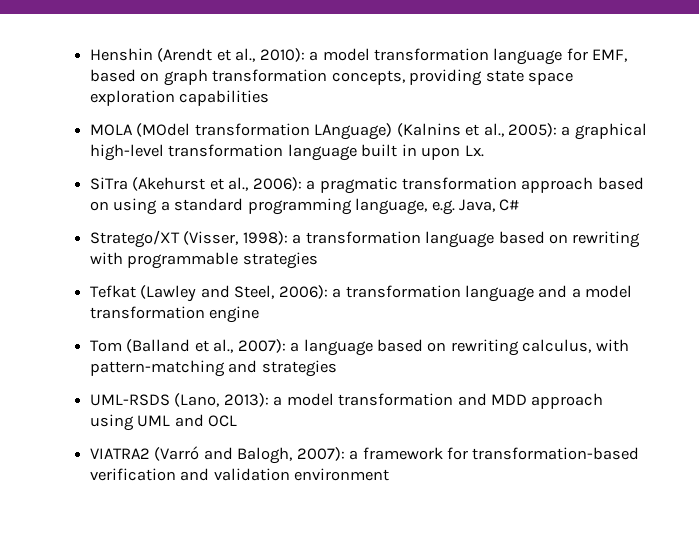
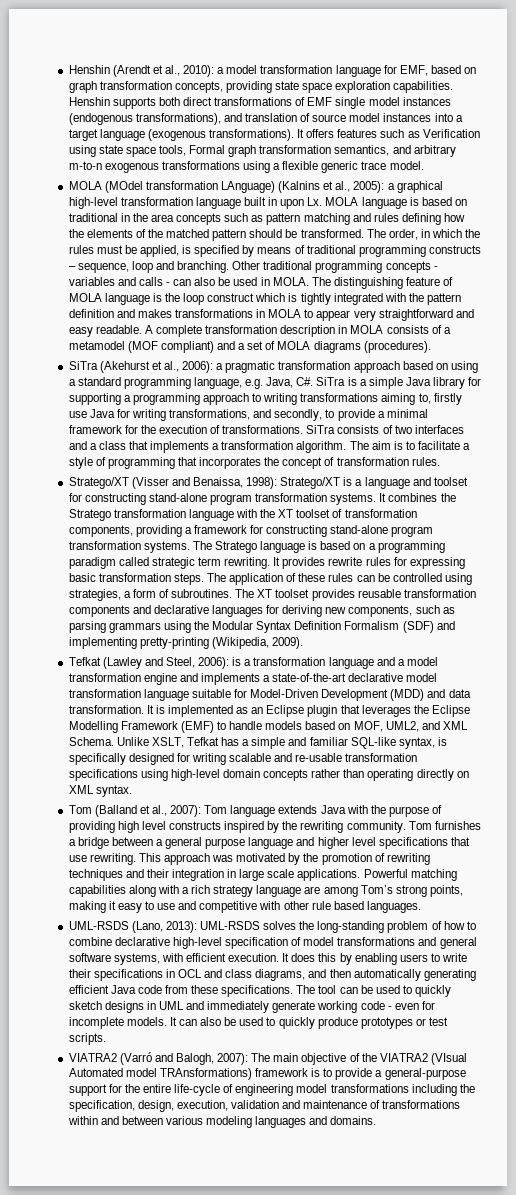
[179,90,270,106] capabilities -> [393,81,454,93] [68,97,451,109] [68,113,463,125] [68,129,480,141] [68,145,456,157] [68,161,424,173] capabilities. Henshin supports both direct transformations of EMF single model instances (endogenous transformations), and translation of source model instances into a target language (exogenous transformations). It offers features such as Verification using state space tools, Formal graph transformation semantics, and arbitrary m-to-n exogenous transformations using a flexible generic trace model.
(484, 151) none -> [325,197,467,209] [68,213,466,225] [68,229,481,241] [68,245,481,257] [68,261,438,273] [68,277,454,289] [68,293,462,305] [68,309,474,321] [68,325,451,337] [68,341,431,353] MOLA language is based on traditional in the area concepts such as pattern matching and rules defining how the elements of the matched pattern should be transformed. The order, in which the rules must be applied, is specified by means of traditional programming constructs – sequence, loop and branching. Other traditional programming concepts - variables and calls - can also be used in MOLA. The distinguishing feature of MOLA language is the loop construct which is tightly integrated with the pattern definition and makes transformations in MOLA to appear very straightforward and easy readable. A complete transformation description in MOLA consists of a metamodel (MOF compliant) and a set of MOLA diagrams (procedures).
[499,199,520,211] [89,230,641,248] [89,252,318,269] C# // Stratego/XT (Visser, 1998): a transformation language based on rewriting with programmable strategies -> [296,377,482,389] [68,393,462,405] [68,409,428,421] [68,425,464,434] [68,441,471,453] [68,457,440,469] [68,477,468,489] [68,493,456,505] [68,509,417,521] [68,525,434,537] [68,541,445,553] [68,557,465,569] [68,573,472,585] [68,589,476,601] [68,605,455,617] [68,621,455,633] [68,637,304,649] C#. SiTra is a simple Java library for supporting a programming approach to writing transformations aiming to, firstly use Java for writing transformations, and secondly, to provide a minimal framework for the execution of transformations. SiTra consists of two interfaces and a class that implements a transformation algorithm. The aim is to facilitate a style of programming that incorporates the concept of transformation rules. // Stratego/XT (Visser and Benaissa, 1998): Stratego/XT is a language and toolset for constructing stand-alone program transformation systems. It combines the Stratego transformation language with the XT toolset of transformation components, providing a framework for constructing stand-alone program transformation systems. The Stratego language is based on a programming paradigm called strategic term rewriting. It provides rewrite rules for expressing basic transformation steps. The application of these rules can be controlled using strategies, a form of subroutines. The XT toolset provides reusable transformation components and declarative languages for deriving new components, such as parsing grammars using the Modular Syntax Definition Formalism (SDF) and implementing pretty-printing (Wikipedia, 2009).
(328, 292) none -> [232,657,242,666] is
(260, 314) none -> [179,673,438,685] [68,689,471,701] [68,705,470,717] [68,721,468,733] [68,737,447,749] [68,753,418,765] [68,769,469,781] [68,785,132,797] and implements a state-of-the-art declarative model transformation language suitable for Model-Driven Development (MDD) and data transformation. It is implemented as an Eclipse plugin that leverages the Eclipse Modelling Framework (EMF) to handle models based on MOF, UML2, and XML Schema. Unlike XSLT, Tefkat has a simple and familiar SQL-like syntax, is specifically designed for writing scalable and re-usable transformation specifications using high-level domain concepts rather than operating directly on XML syntax.
[290,339,629,356] [89,360,337,377] [89,393,604,409] [89,414,238,431] a language based on rewriting calculus, with pattern-matching and strategies // UML-RSDS (Lano, 2013): a model transformation and MDD approach using UML and OCL -> [204,805,443,817] [68,821,481,833] [68,837,470,849] [68,853,430,865] [68,869,457,881] [68,885,463,897] [68,901,421,913] [68,921,476,933] [68,937,477,949] [68,953,468,965] [68,969,476,981] [68,985,452,997] [68,1001,435,1013] [68,1017,449,1029] [68,1033,106,1045] Tom language extends Java with the purpose of providing high level constructs inspired by the rewriting community. Tom furnishes a bridge between a general purpose language and higher level specifications that use rewriting. This approach was motivated by the promotion of rewriting techniques and their integration in large scale applications. Powerful matching capabilities along with a rich strategy language are among Tom’s strong points, making it easy to use and competitive with other rule based languages. // UML-RSDS (Lano, 2013): UML-RSDS solves the long-standing problem of how to combine declarative high-level specification of model transformations and general software systems, with efficient execution. It does this by enabling users to write their specifications in OCL and class diagrams, and then automatically generating efficient Java code from these specifications. The tool can be used to quickly sketch designs in UML and immediately generate working code - even for incomplete models. It can also be used to quickly produce prototypes or test scripts.
[349,447,640,460] [89,468,390,481] a framework for transformation-based verification and validation environment -> [251,1053,467,1065] [68,1068,466,1080] [68,1084,475,1096] [68,1100,461,1112] [67,1116,377,1128] The main objective of the VIATRA2 (VIsual Automated model TRAnsformations) framework is to provide a general-purpose support for the entire life-cycle of engineering model transformations including the specification, design, execution, validation and maintenance of transformations within and between various modeling languages and domains.

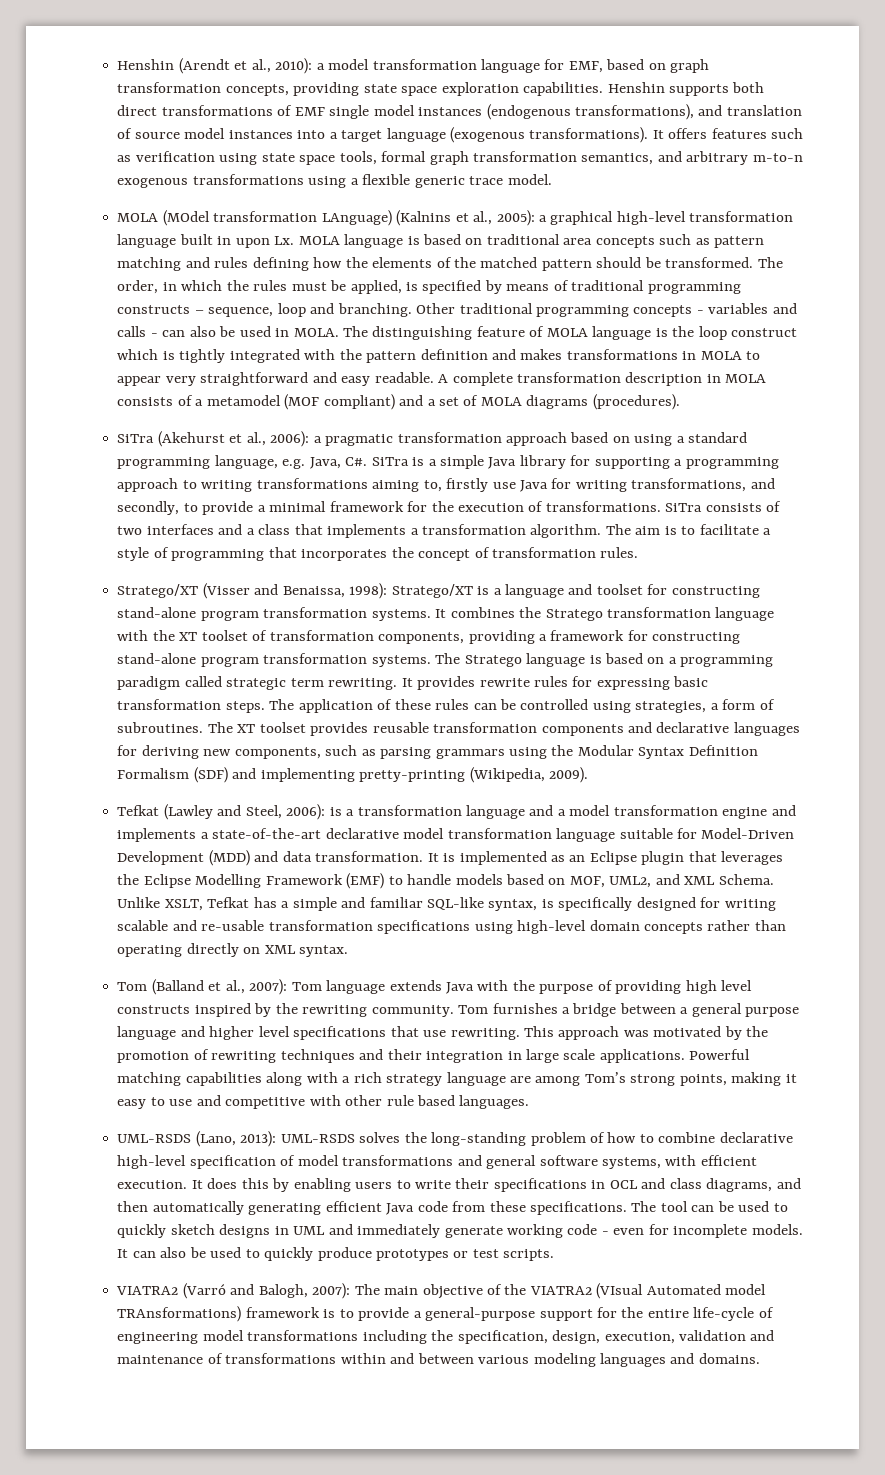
[422,129,480,138] Verification -> [135,151,215,162] verification
[189,145,226,154] Formal -> [381,151,427,162] formal
[120,213,148,222] in the -> (560, 239) none

